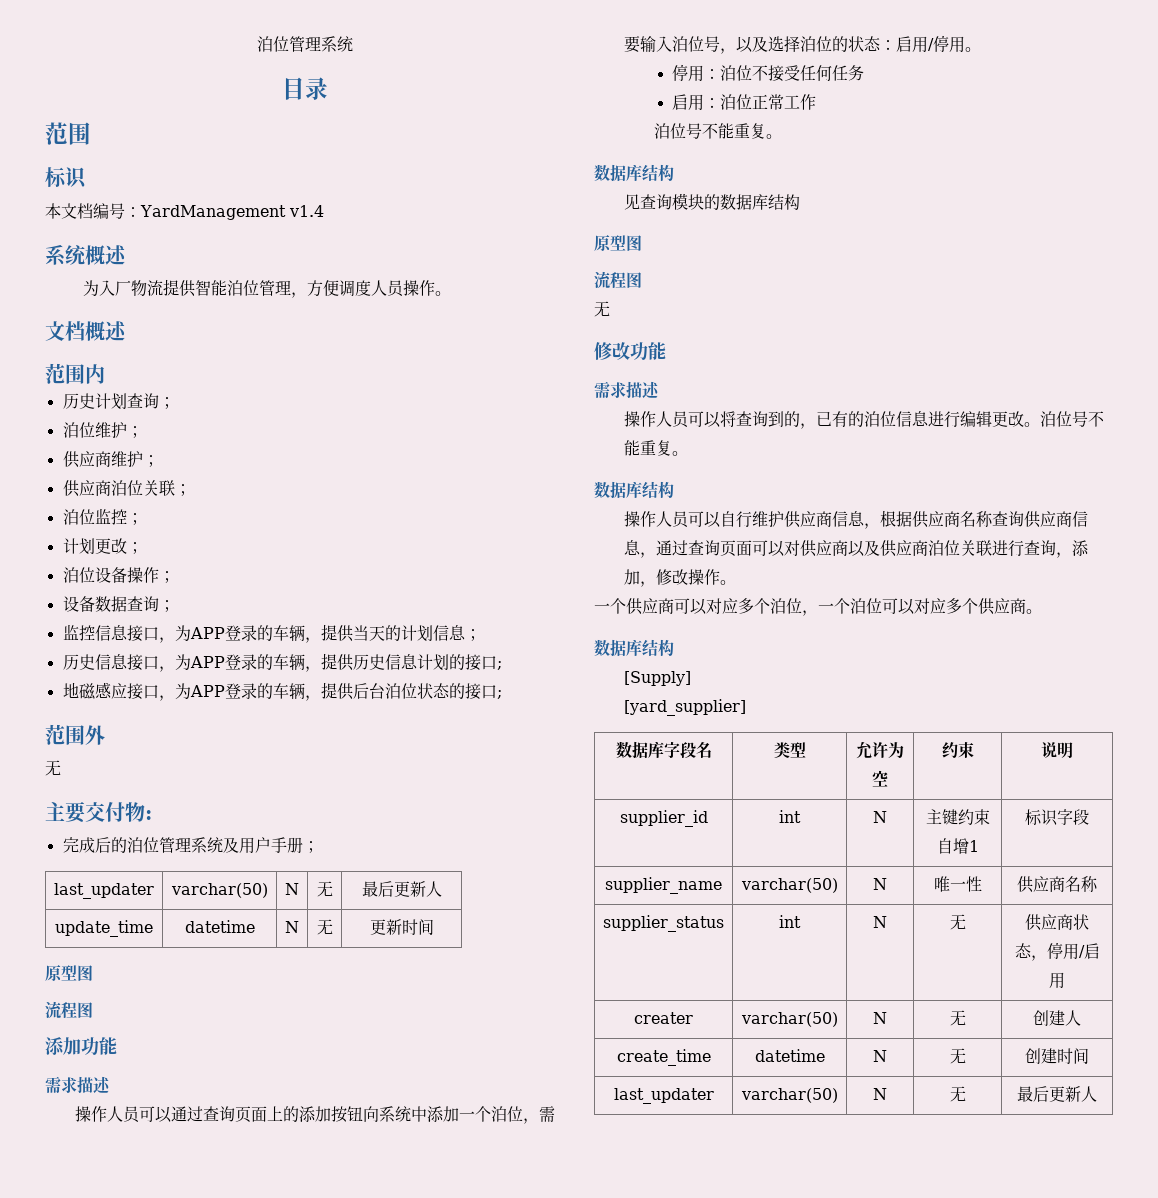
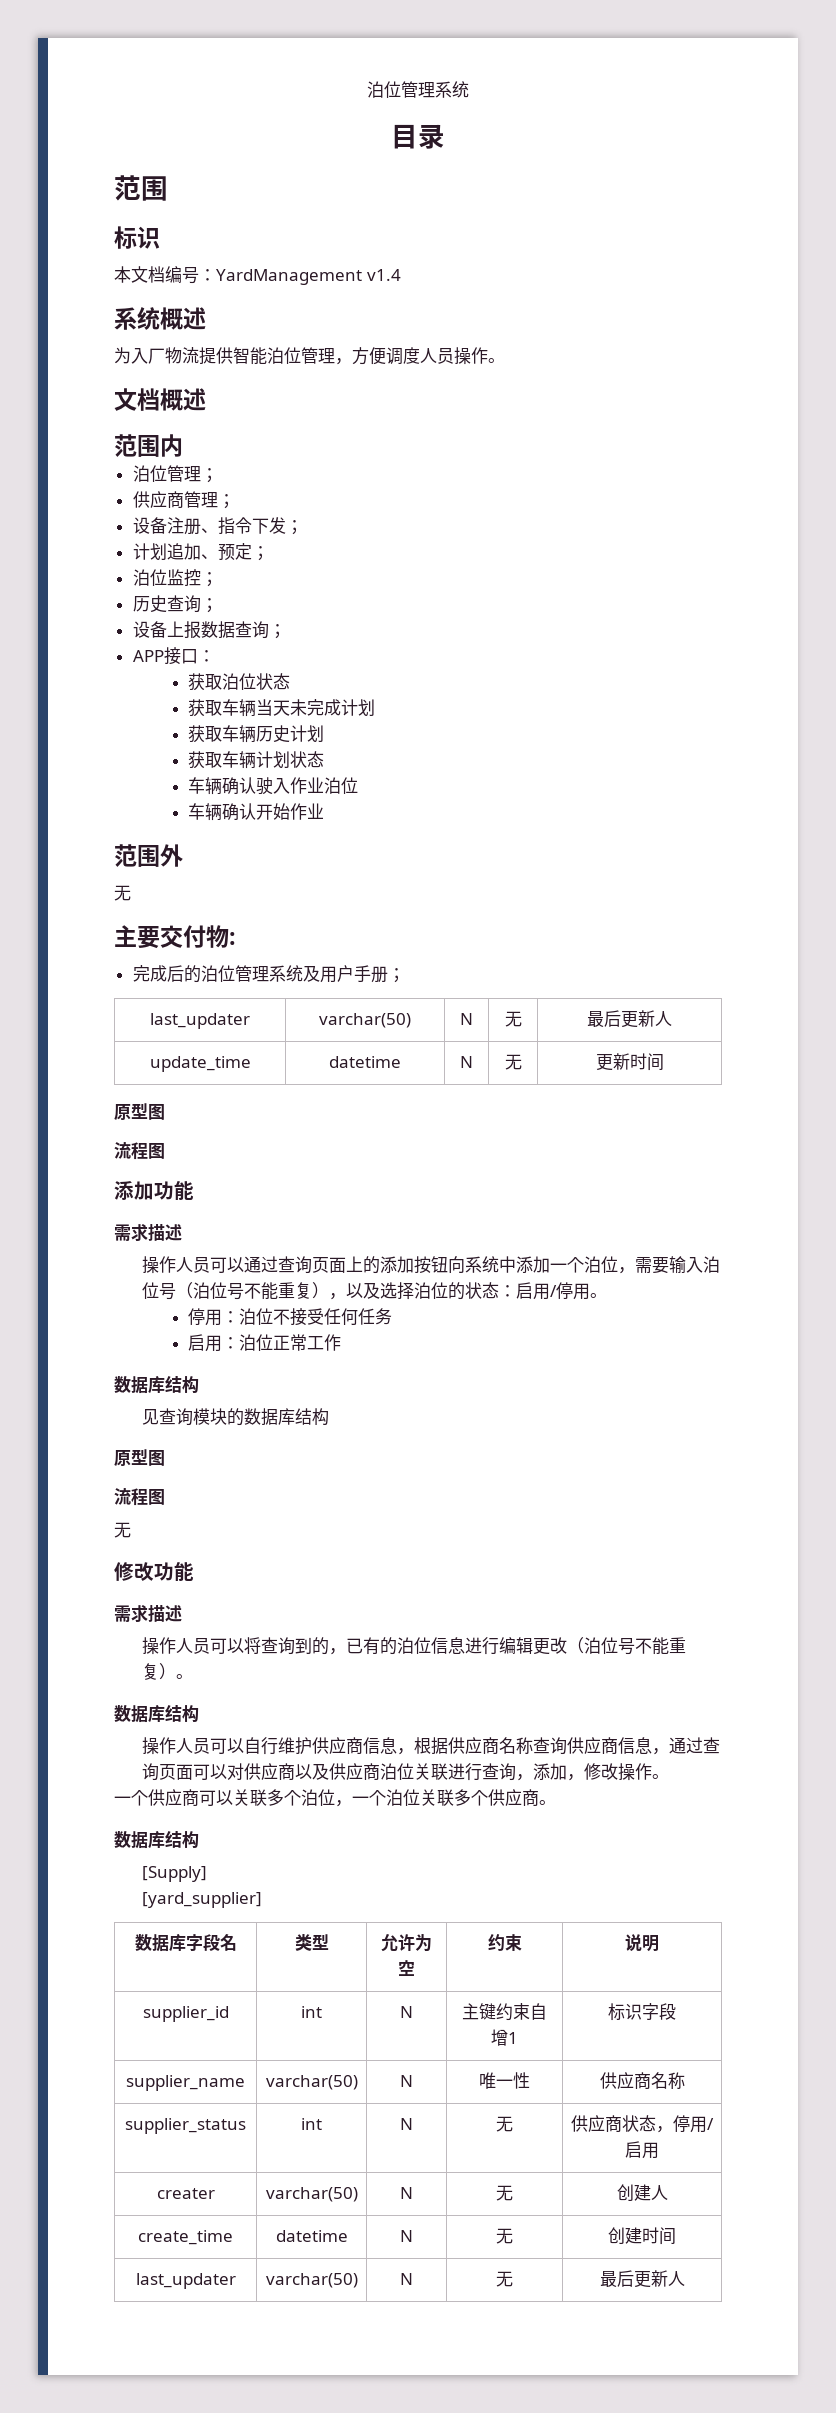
[62,393,175,410] [62,422,143,438] [62,451,159,468] [62,480,191,497] [62,508,143,525] [62,538,143,555] [62,567,175,583] [62,596,95,612] // 历史计划查询； // 泊位维护； // 供应商维护； // 供应商泊位关联； // 泊位监控； // 计划更改； // 泊位设备操作； // 设备 -> [132,465,218,483] [132,491,235,509] [132,517,303,535] [132,543,269,561] [132,569,218,587] [132,595,218,613] [132,621,201,639] // 泊位管理； // 供应商管理； // 设备注册、指令下发； // 计划追加、预定； // 泊位监控； // 历史查询； // 设备上报
[62,624,481,643] [62,653,502,672] [62,682,502,701] 监控信息接口，为APP登录的车辆，提供当天的计划信息； // 历史信息接口，为APP登录的车辆，提供历史信息计划的接口; // 地磁感应接口，为APP登录的车辆，提供后台泊位状态的接口; -> [132,647,215,665] [187,673,290,691] [187,699,375,717] [187,725,324,743] [187,751,324,769] [187,777,358,795] [187,803,324,821] APP接口： // 获取泊位状态 // 获取车辆当天未完成计划 // 获取车辆历史计划 // 获取车辆计划状态 // 车辆确认驶入作业泊位 // 车辆确认开始作业
(721, 44) none -> [175,1282,329,1300] （泊位号不能重复）
[654,123,783,139] // 泊位号不能重复。 -> (341, 1342) none
[1024,411,1105,427] [624,440,673,456] 。泊位号不能重复 -> [566,1637,686,1655] [141,1663,176,1680] （泊位号不能重复）
[706,598,738,614] 对应 -> [233,1789,267,1806] 关联
[882,598,946,615] 可以对应 -> [420,1789,454,1806] 关联

